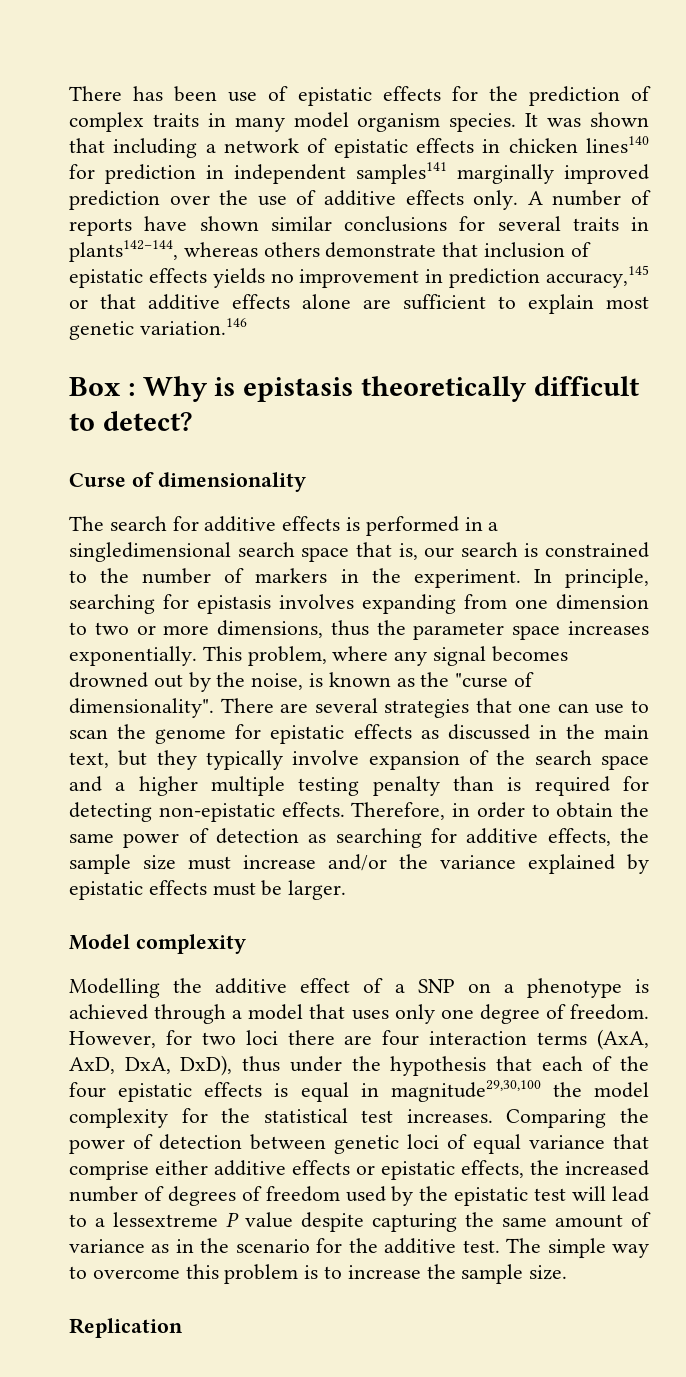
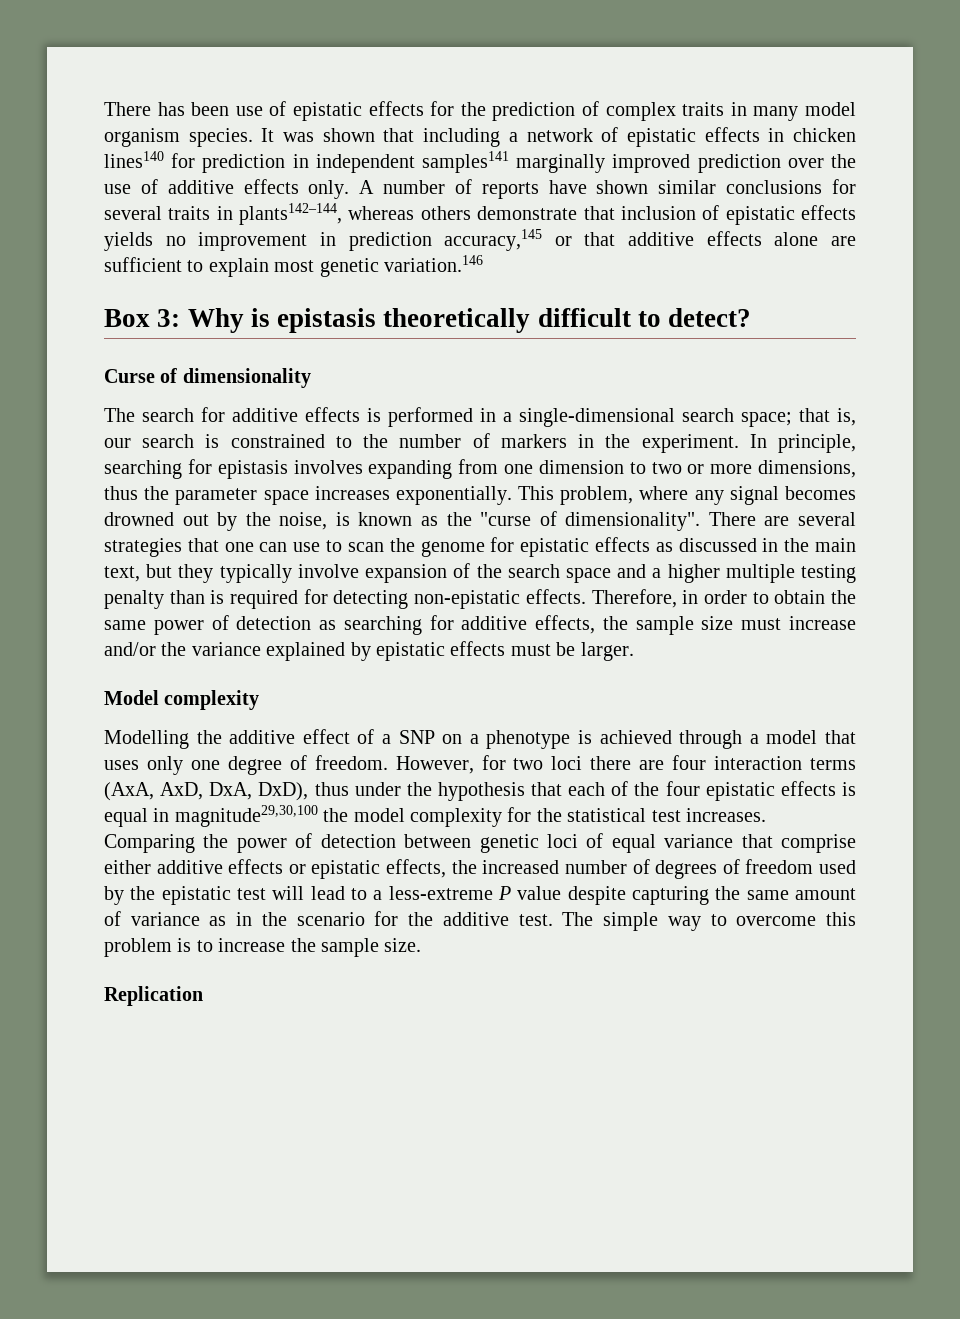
[127,383,135,396] : -> [157,309,181,327] 3:
[69,542,350,562] singledimensional search space -> [519,408,792,427] single-dimensional search space;
[112,1212,218,1227] lessextreme -> [388,886,493,900] less-extreme

